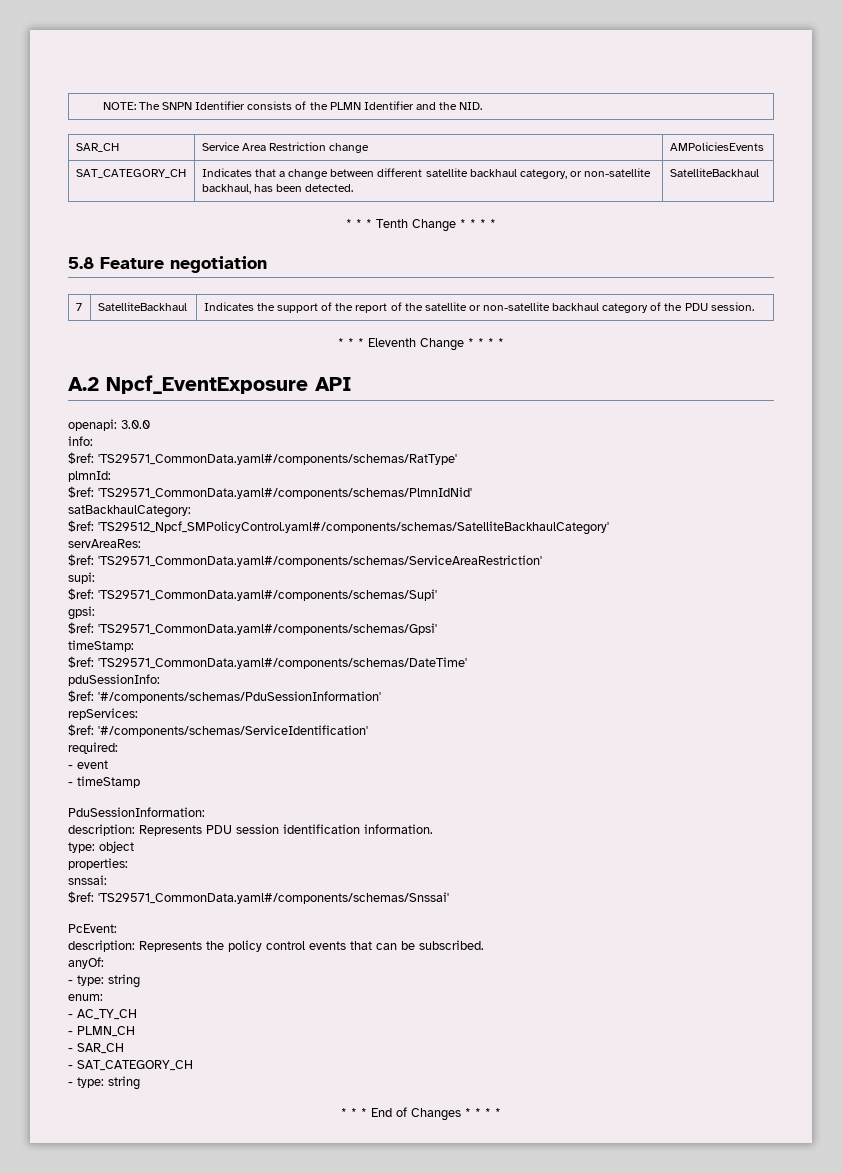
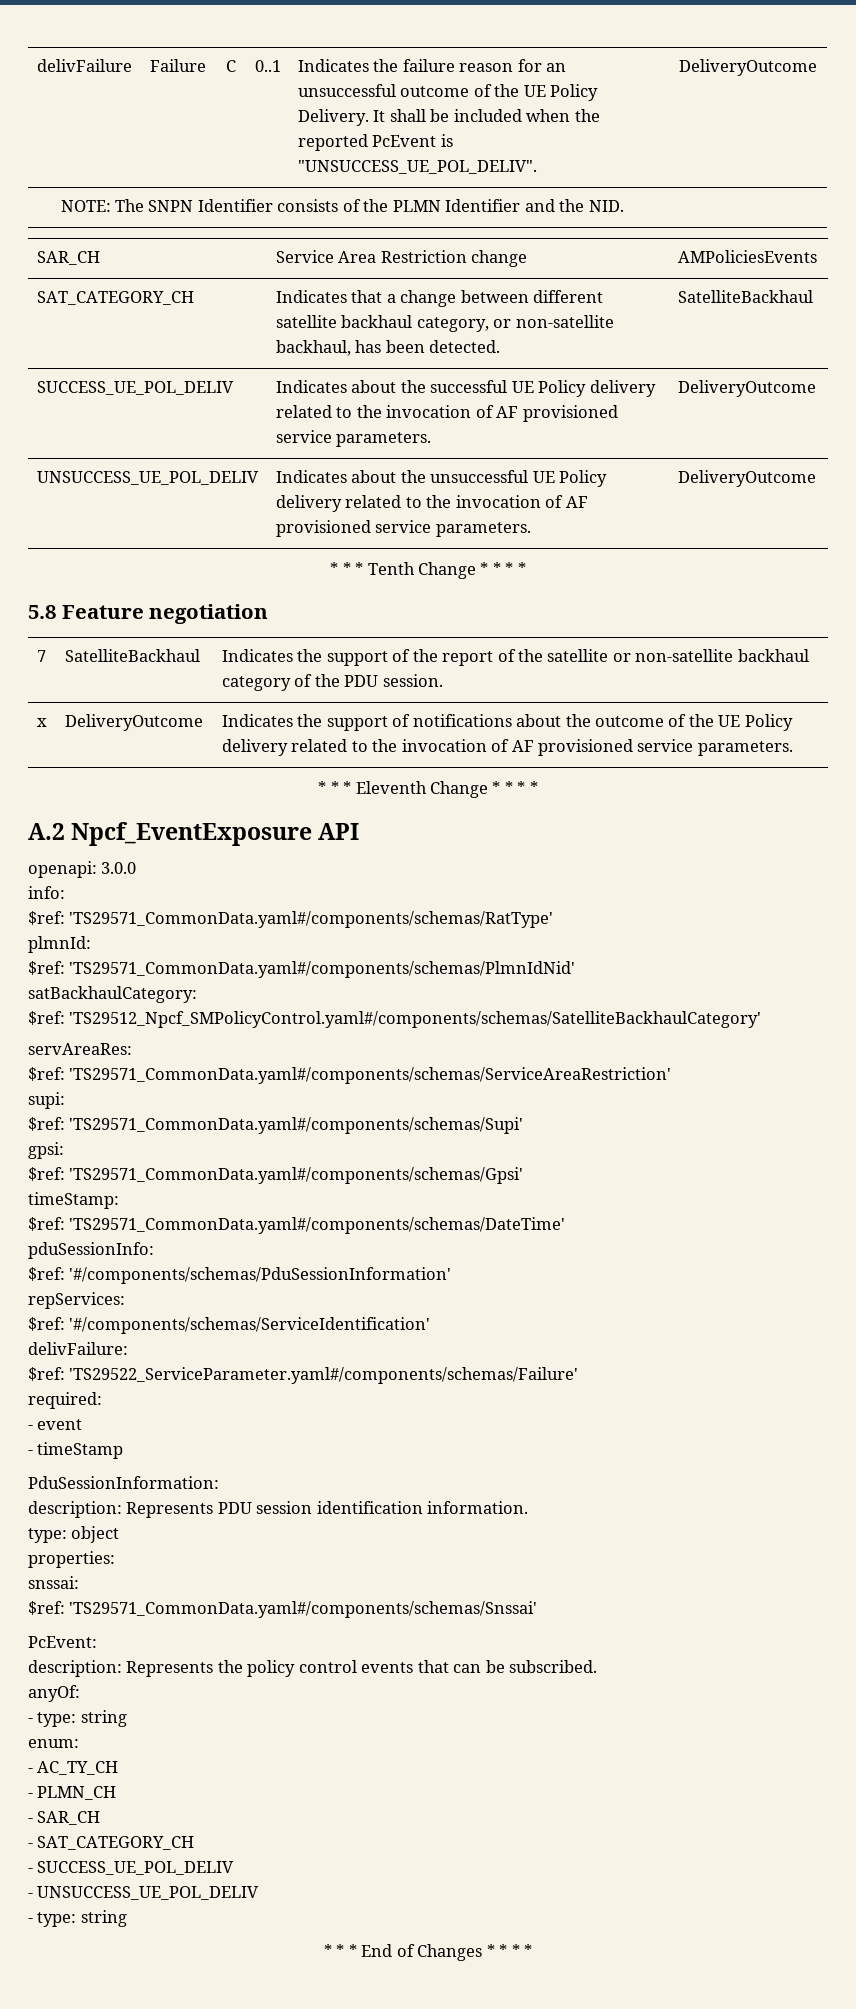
(102, 106) none -> [36,59,132,72] [149,59,206,72] [226,60,236,72] [254,60,281,72] [297,59,567,72] [297,84,599,101] [297,109,600,126] [297,134,453,151] [297,160,537,174] [678,59,817,76] delivFailure | Failure | C | 0..1 | Indicates the failure reason for an unsuccessful outcome of the UE Policy Delivery. It shall be included when the reported PcEvent is "UNSUCCESS_UE_POL_DELIV". | DeliveryOutcome //
(759, 172) none -> [36,381,234,395] [275,380,656,397] [275,405,618,422] [275,430,432,447] [677,380,816,397] [36,471,259,485] [275,470,608,487] [275,495,588,512] [275,520,531,537] [677,470,816,487] // SUCCESS_UE_POL_DELIV | Indicates about the successful UE Policy delivery related to the invocation of AF provisioned service parameters. | DeliveryOutcome // UNSUCCESS_UE_POL_DELIV | Indicates about the unsuccessful UE Policy delivery related to the invocation of AF provisioned service parameters. | DeliveryOutcome
(754, 306) none -> [36,718,47,727] [64,714,203,731] [221,714,793,731] [221,739,793,756] // x | DeliveryOutcome | Indicates the support of notifications about the outcome of the UE Policy delivery related to the invocation of AF provisioned service parameters.
(368, 731) none -> [28,1342,128,1355] [28,1367,579,1384] // delivFailure: // $ref: 'TS29522_ServiceParameter.yaml#/components/schemas/Failure'
(193, 1065) none -> [28,1861,235,1875] [28,1886,260,1900] // - SUCCESS_UE_POL_DELIV // - UNSUCCESS_UE_POL_DELIV

